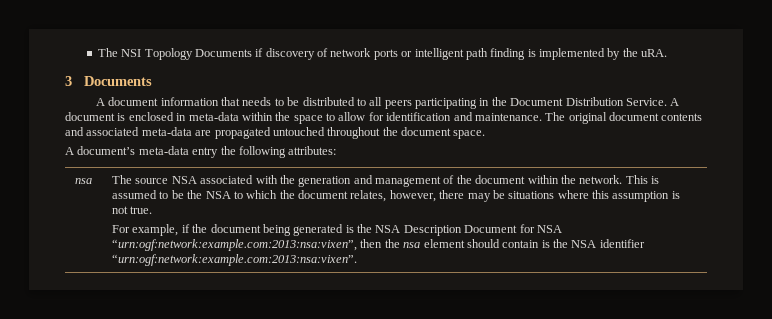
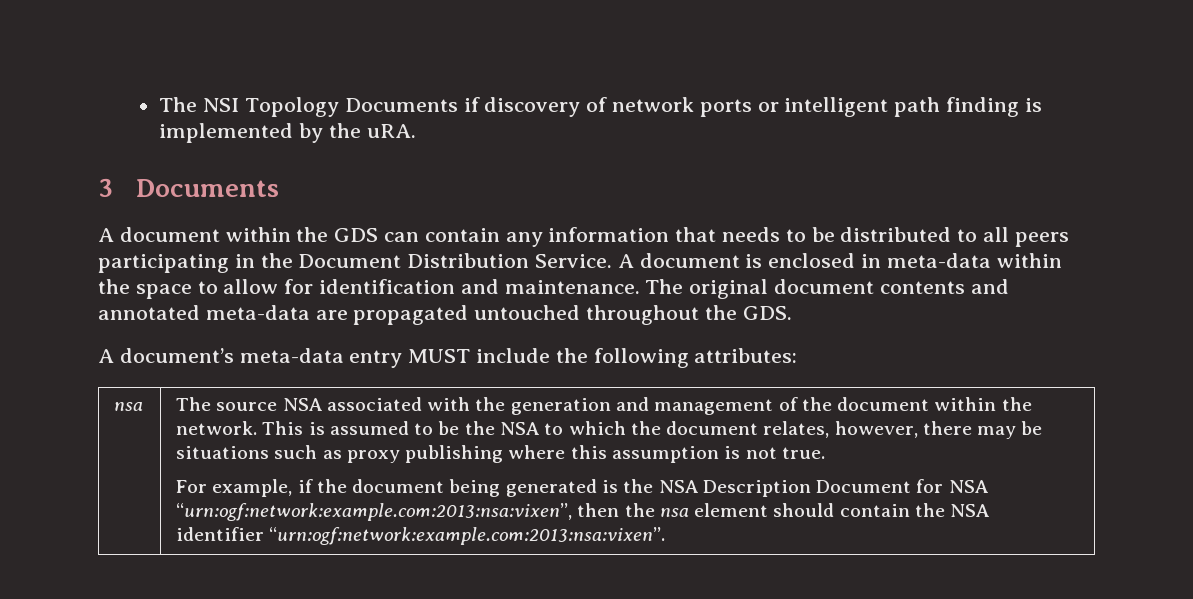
(159, 101) none -> [225,227,543,247] within the GDS can contain any
[86,127,140,136] associated -> [98,305,200,320] annotated
[401,127,486,139] document space. -> [742,306,792,320] GDS.
(219, 152) none -> [408,348,551,363] MUST include
(555, 195) none -> [274,445,504,463] such as proxy publishing
[541,240,550,248] is -> (910, 510) none

